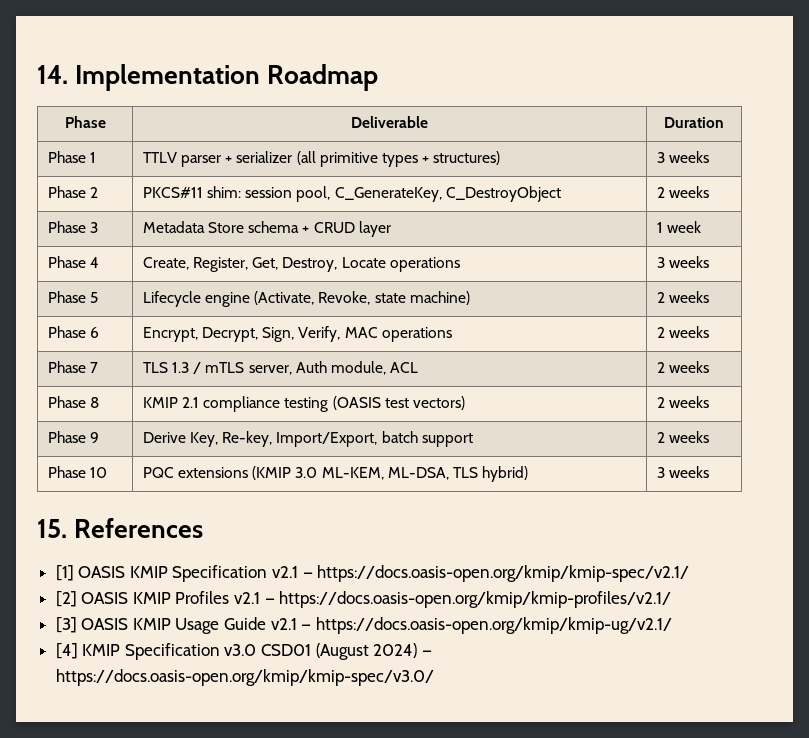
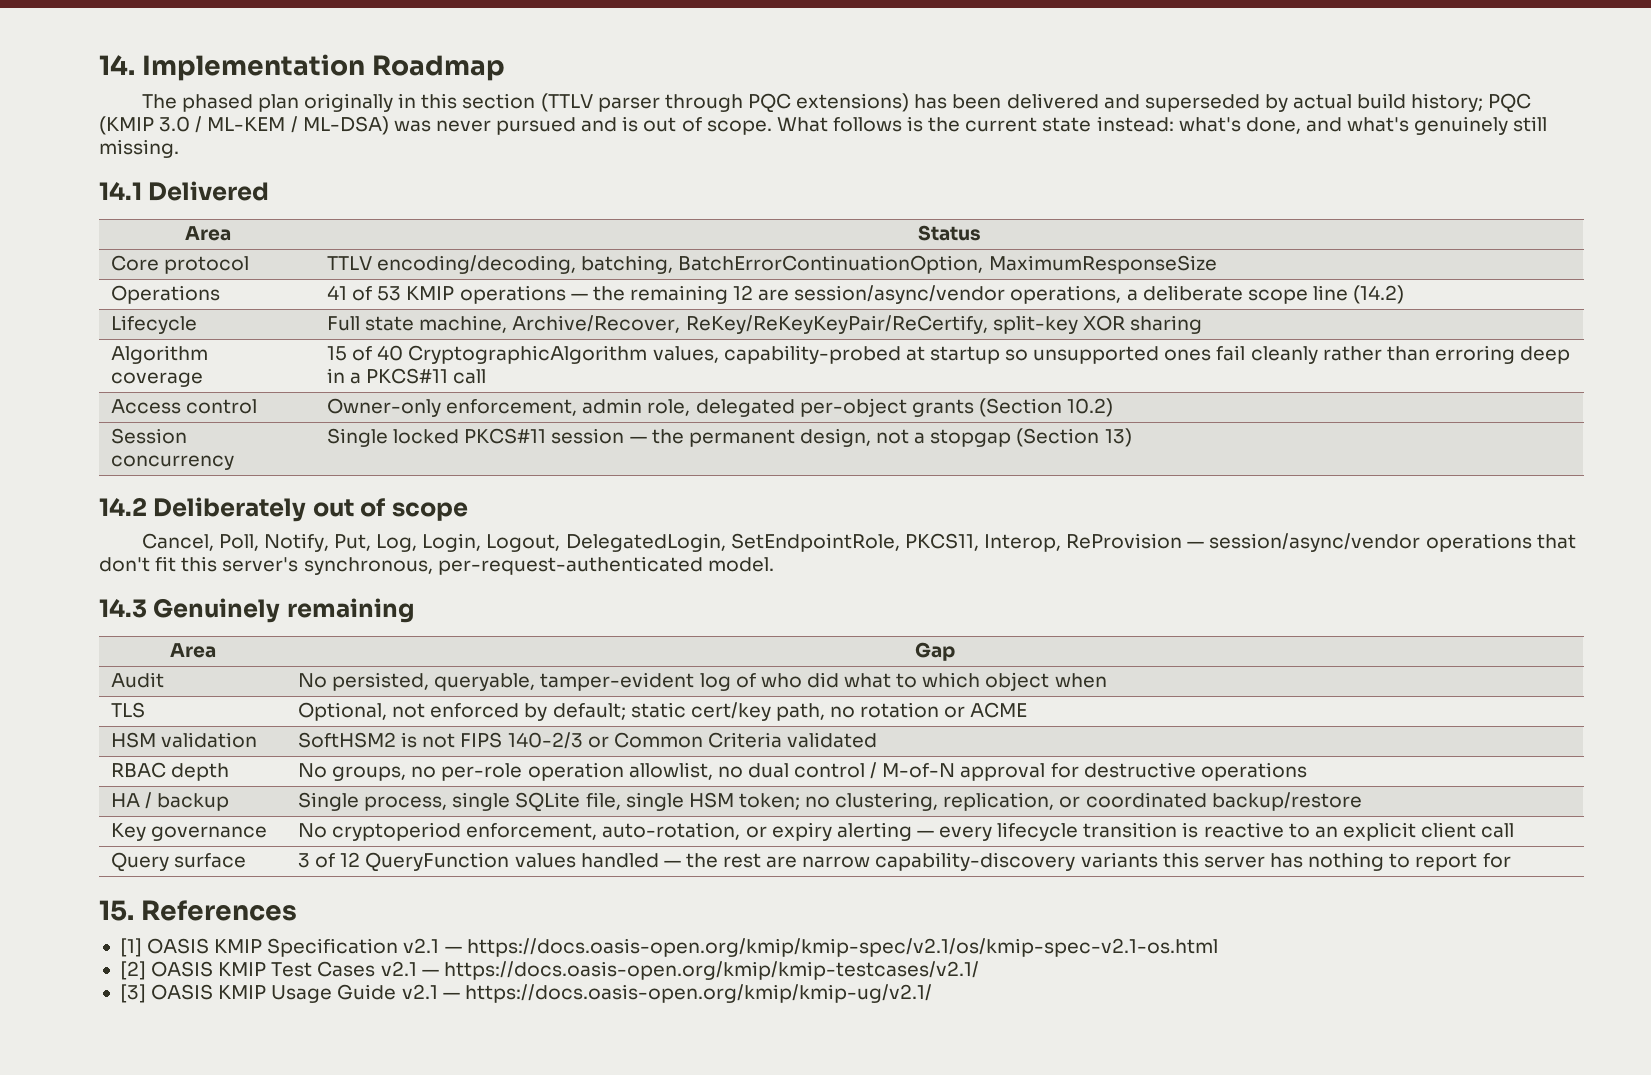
[64,116,106,128] [351,116,428,128] [664,117,724,128] [47,151,96,163] [142,151,501,167] [656,151,709,163] [47,186,98,198] [142,186,561,202] [656,186,709,198] [47,221,98,233] [142,221,391,237] [656,221,701,233] [47,256,99,268] [142,257,460,272] [656,256,709,268] [47,291,98,303] [142,291,470,307] [656,291,709,303] [47,326,99,338] [142,326,452,342] [656,326,709,338] [47,361,98,373] [142,361,419,375] [656,361,709,373] [47,396,99,408] [142,396,465,412] [656,396,709,408] [47,431,99,443] [142,431,473,447] [656,431,709,443] [47,466,107,478] [142,466,529,482] [656,466,709,478] // Phase | Deliverable | Duration // Phase 1 | TTLV parser + serializer (all primitive types + structures) | 3 weeks // Phase 2 | PKCS#11 shim: session pool, C_GenerateKey, C_DestroyObject | 2 weeks // Phase 3 | Metadata Store schema + CRUD layer | 1 week // Phase 4 | Create, Register, Get, Destroy, Locate operations | 3 weeks // Phase 5 | Lifecycle engine (Activate, Revoke, state machine) | 2 weeks // Phase 6 | Encrypt, Decrypt, Sign, Verify, MAC operations | 2 weeks // Phase 7 | TLS 1.3 / mTLS server, Auth module, ACL | 2 weeks // Phase 8 | KMIP 2.1 compliance testing (OASIS test vectors) | 2 weeks // Phase 9 | Derive Key, Re-key, Import/Export, batch support | 2 weeks // Phase 10 | PQC extensions (KMIP 3.0 ML-KEM, ML-DSA, TLS hybrid) | 3 weeks -> [141,93,1532,113] [99,116,1548,135] [99,139,179,158] [99,181,270,201] [184,226,231,241] [918,225,981,241] [111,255,250,274] [327,255,1217,274] [111,285,221,304] [327,285,1405,304] [111,315,198,334] [327,315,1202,334] [111,345,209,364] [111,372,204,387] [327,345,1571,364] [327,368,487,384] [111,399,258,414] [327,398,1114,417] [111,428,188,444] [111,455,235,470] [327,428,1132,447] [99,497,468,522] [141,533,1576,552] [99,556,774,575] [99,598,414,623] [170,643,216,658] [915,642,955,661] [111,672,165,688] [298,672,1107,691] [111,702,146,718] [298,702,1028,721] [111,732,258,748] [298,732,878,749] [111,762,230,781] [298,762,1307,781] [111,792,230,811] [298,792,1362,812] [111,823,268,841] [298,822,1515,841] [111,852,247,872] [298,852,1511,872] // The phased plan originally in this section (TTLV parser through PQC extensions) has been delivered and superseded by actual build history; PQC (KMIP 3.0 / ML-KEM / ML-DSA) was never pursued and is out of scope. What follows is the current state instead: what's done, and what's genuinely still missing. // 14.1 Delivered // Area | Status // Core protocol | TTLV encoding/decoding, batching, BatchErrorContinuationOption, MaximumResponseSize // Operations | 41 of 53 KMIP operations — the remaining 12 are session/async/vendor operations, a deliberate scope line (14.2) // Lifecycle | Full state machine, Archive/Recover, ReKey/ReKeyKeyPair/ReCertify, split-key XOR sharing // Algorithm coverage | 15 of 40 CryptographicAlgorithm values, capability-probed at startup so unsupported ones fail cleanly rather than erroring deep in a PKCS#11 call // Access control | Owner-only enforcement, admin role, delegated per-object grants (Section 10.2) // Session concurrency | Single locked PKCS#11 session — the permanent design, not a stopgap (Section 13) // 14.2 Deliberately out of scope // Cancel, Poll, Notify, Put, Log, Login, Logout, DelegatedLogin, SetEndpointRole, PKCS11, Interop, ReProvision — session/async/vendor operations that don't fit this server's synchronous, per-request-authenticated model. // 14.3 Genuinely remaining // Area | Gap // Audit | No persisted, queryable, tamper-evident log of who did what to which object when // TLS | Optional, not enforced by default; static cert/key path, no rotation or ACME // HSM validation | SoftHSM2 is not FIPS 140-2/3 or Common Criteria validated // RBAC depth | No groups, no per-role operation allowlist, no dual control / M-of-N approval for destructive operations // HA / backup | Single process, single SQLite file, single HSM token; no clustering, replication, or coordinated backup/restore // Key governance | No cryptoperiod enforcement, auto-rotation, or expiry alerting — every lifecycle transition is reactive to an explicit client call // Query surface | 3 of 12 QueryFunction values handled — the rest are narrow capability-discovery variants this server has nothing to report for
[317,565,690,582] https://docs.oasis-open.org/kmip/kmip-spec/v2.1/ -> [466,938,1218,957] https://docs.oasis-open.org/kmip/kmip-spec/v2.1/os/kmip-spec-v2.1-os.html
[175,591,672,608] Profiles v2.1 — https://docs.oasis-open.org/kmip/kmip-profiles/v2.1/ -> [271,961,979,980] Test Cases v2.1 — https://docs.oasis-open.org/kmip/kmip-testcases/v2.1/
[55,643,432,660] [55,669,434,686] // [4] KMIP Specification v3.0 CSD01 (August 2024) — https://docs.oasis-open.org/kmip/kmip-spec/v3.0/ -> (932, 993) none

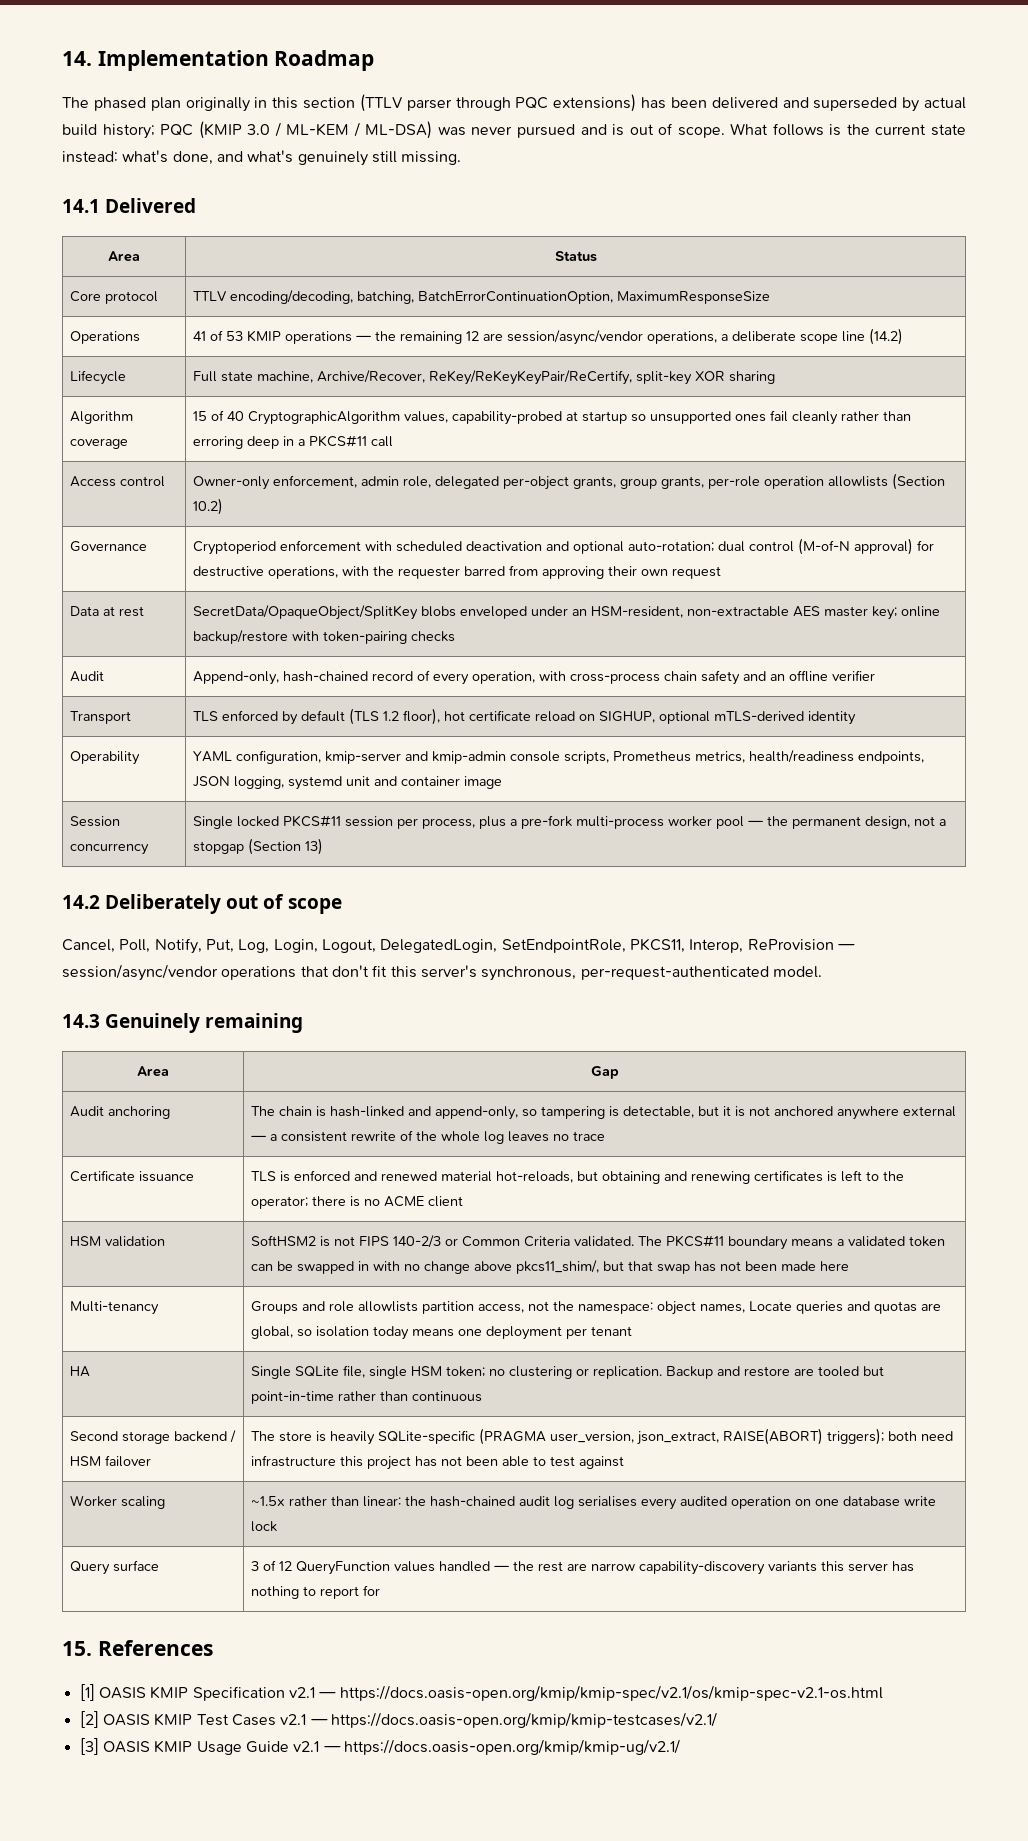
[911,398,1114,417] grants (Section 10.2) -> [572,473,945,490] [192,498,223,515] [69,541,147,552] [192,538,934,555] [192,565,721,579] [69,606,144,617] [192,605,940,620] [192,630,455,644] [69,671,104,682] [192,670,875,685] [69,711,131,724] [192,708,856,725] [69,751,140,765] [192,750,924,764] [192,776,502,790] grants, group grants, per-role operation allowlists (Section 10.2) // Governance | Cryptoperiod enforcement with scheduled deactivation and optional auto-rotation; dual control (M-of-N approval) for destructive operations, with the requester barred from approving their own request // Data at rest | SecretData/OpaqueObject/SplitKey blobs enveloped under an HSM-resident, non-extractable AES master key; online backup/restore with token-pairing checks // Audit | Append-only, hash-chained record of every operation, with cross-process chain safety and an offline verifier // Transport | TLS enforced by default (TLS 1.2 floor), hot certificate reload on SIGHUP, optional mTLS-derived identity // Operability | YAML configuration, kmip-server and kmip-admin console scripts, Prometheus metrics, health/readiness endpoints, JSON logging, systemd unit and container image
(625, 436) none -> [396,815,744,829] per process, plus a pre-fork multi-process worker pool
[298,672,1107,691] [111,702,146,718] [298,702,966,721] | No persisted, queryable, tamper-evident log of who did what to which object when // TLS | Optional, not enforced by default; static cert/key path, no rotation or -> [107,1106,170,1119] [250,1106,956,1120] [250,1130,605,1144] [69,1170,194,1182] [250,1170,904,1184] [250,1196,380,1209] anchoring | The chain is hash-linked and append-only, so tampering is detectable, but it is not anchored anywhere external — a consistent rewrite of the whole log leaves no trace // Certificate issuance | TLS is enforced and renewed material hot-reloads, but obtaining and renewing certificates is left to the operator; there is no
(1028, 710) none -> [427,1196,463,1207] client
[787,732,878,748] [111,762,230,781] [298,762,1307,781] validated // RBAC depth | No groups, no per-role operation allowlist, no dual control / M-of-N approval for destructive operations -> [573,1235,945,1250] [250,1260,849,1274] [69,1301,159,1315] [250,1301,941,1315] [250,1326,632,1340] validated. The PKCS#11 boundary means a validated token can be swapped in with no change above pkcs11_shim/, but that swap has not been made here // Multi-tenancy | Groups and role allowlists partition access, not the namespace: object names, Locate queries and quotas are global, so isolation today means one deployment per tenant
[145,792,230,811] [298,792,511,811] / backup | Single process, single -> [250,1366,291,1379] | Single
[835,792,1362,811] [111,823,268,841] [298,822,1515,841] clustering, replication, or coordinated backup/restore // Key governance | No cryptoperiod enforcement, auto-rotation, or expiry alerting — every lifecycle transition is reactive to an explicit client call -> [508,1366,884,1379] [250,1391,482,1404] [69,1430,236,1444] [69,1455,151,1467] [250,1428,953,1445] [250,1455,624,1470] [69,1495,165,1509] [250,1496,936,1510] [250,1521,277,1532] clustering or replication. Backup and restore are tooled but point-in-time rather than continuous // Second storage backend / HSM failover | The store is heavily SQLite-specific (PRAGMA user_version, json_extract, RAISE(ABORT) triggers); both need infrastructure this project has not been able to test against // Worker scaling | ~1.5x rather than linear: the hash-chained audit log serialises every audited operation on one database write lock

